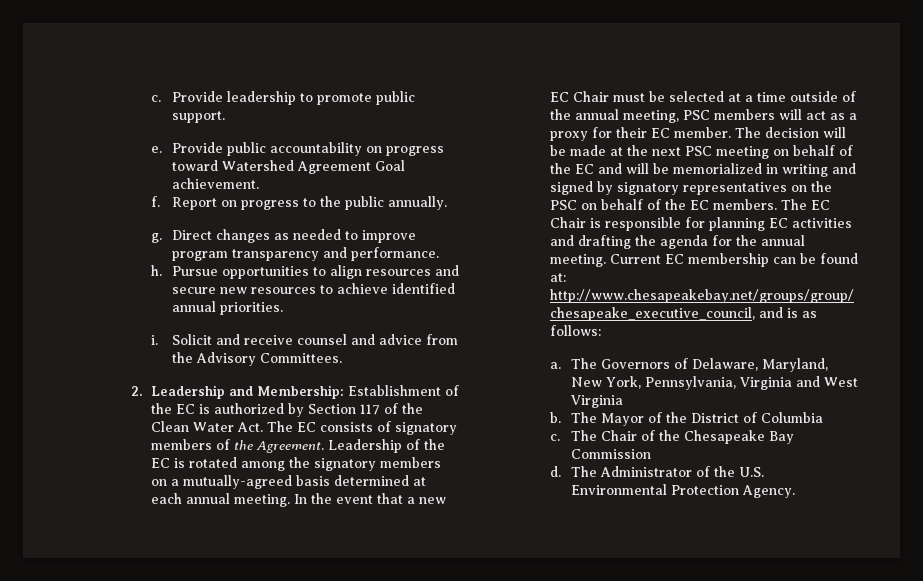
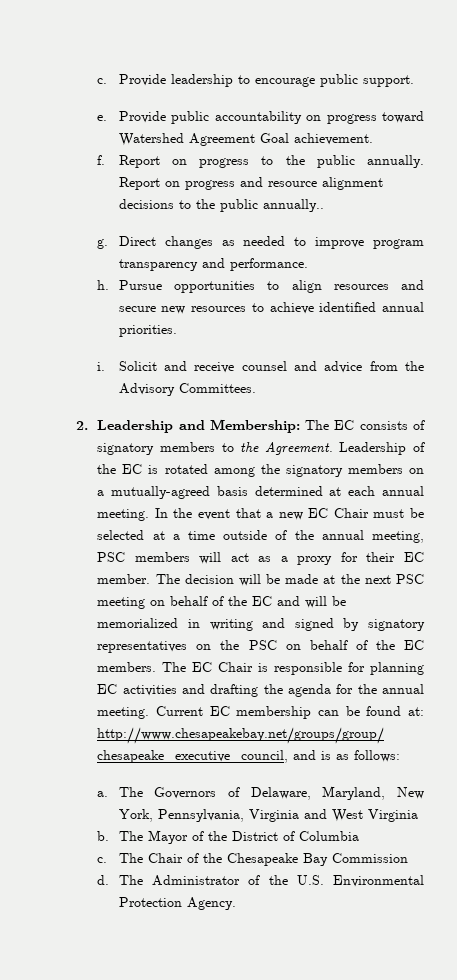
[316,93,372,105] promote -> [254,77,315,87] encourage
(447, 203) none -> [118,177,383,190] [118,199,324,212] Report on progress and resource alignment decisions to the public annually..
[348,385,460,396] [151,403,424,417] [151,421,264,432] Establishment of the EC is authorized by Section 117 of the Clean Water Act. -> (300, 426) none
[216,439,231,450] of -> [221,443,234,452] to

